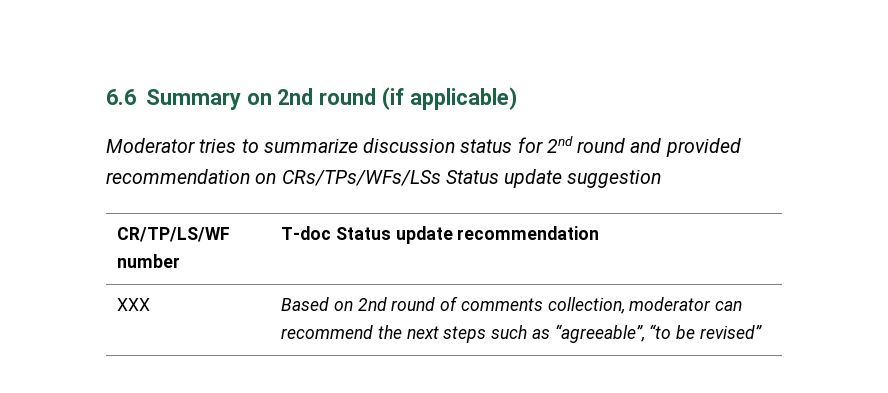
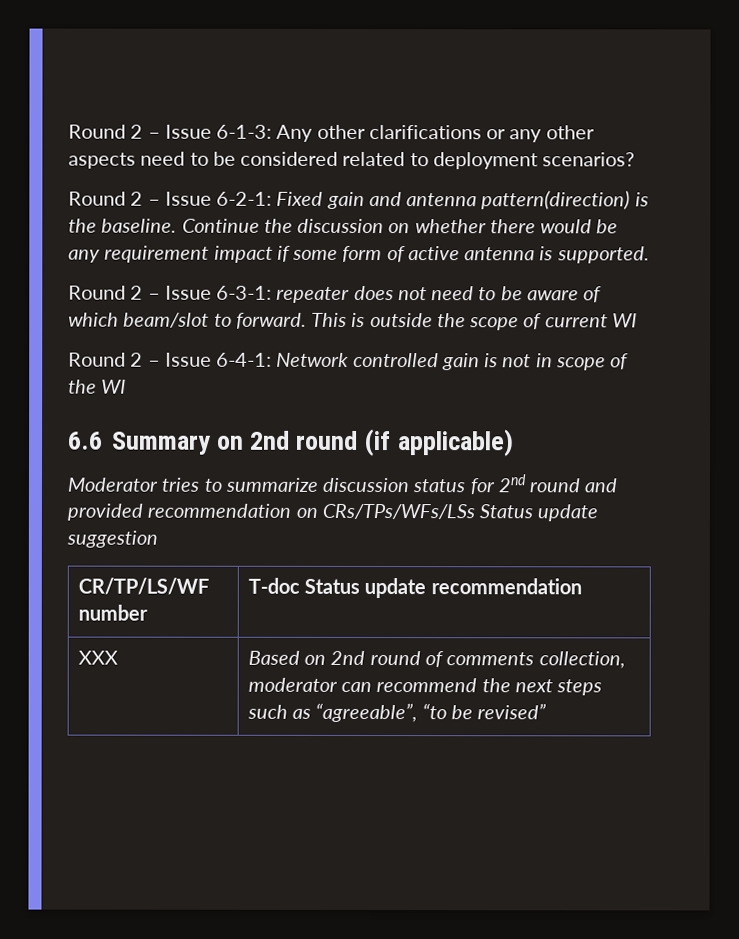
(106, 97) none -> [68,124,595,143] [68,151,636,170] [68,190,649,210] [68,218,619,234] [68,245,650,264] [68,285,603,303] [68,312,637,331] [68,352,630,371] [68,379,127,394] Round 2 – Issue 6-1-3: Any other clarifications or any other aspects need to be considered related to deployment scenarios? // Round 2 – Issue 6-2-1: Fixed gain and antenna pattern(direction) is the baseline. Continue the discussion on whether there would be any requirement impact if some form of active antenna is supported. // Round 2 – Issue 6-3-1: repeater does not need to be aware of which beam/slot to forward. This is outside the scope of current WI // Round 2 – Issue 6-4-1: Network controlled gain is not in scope of the WI //

